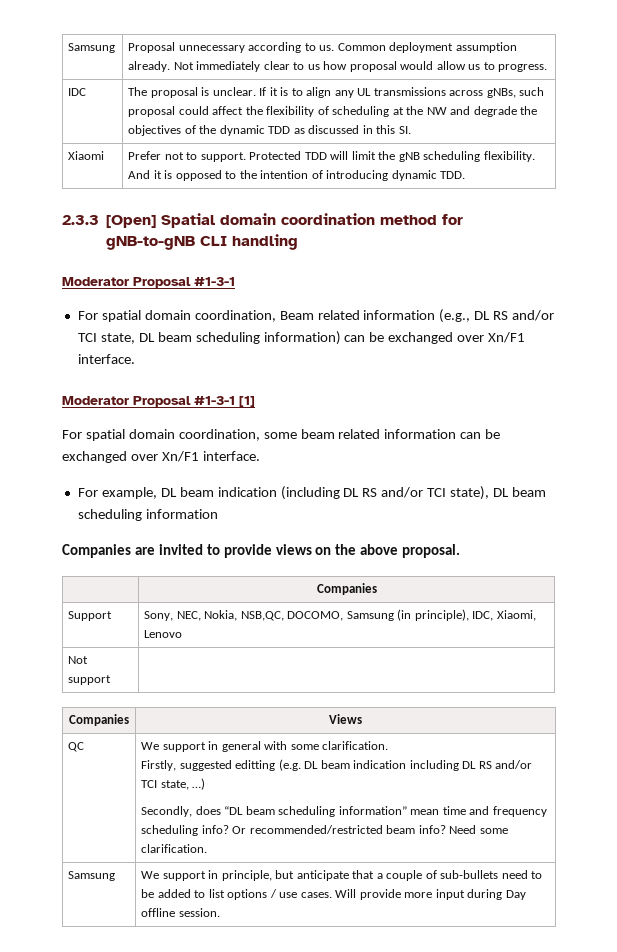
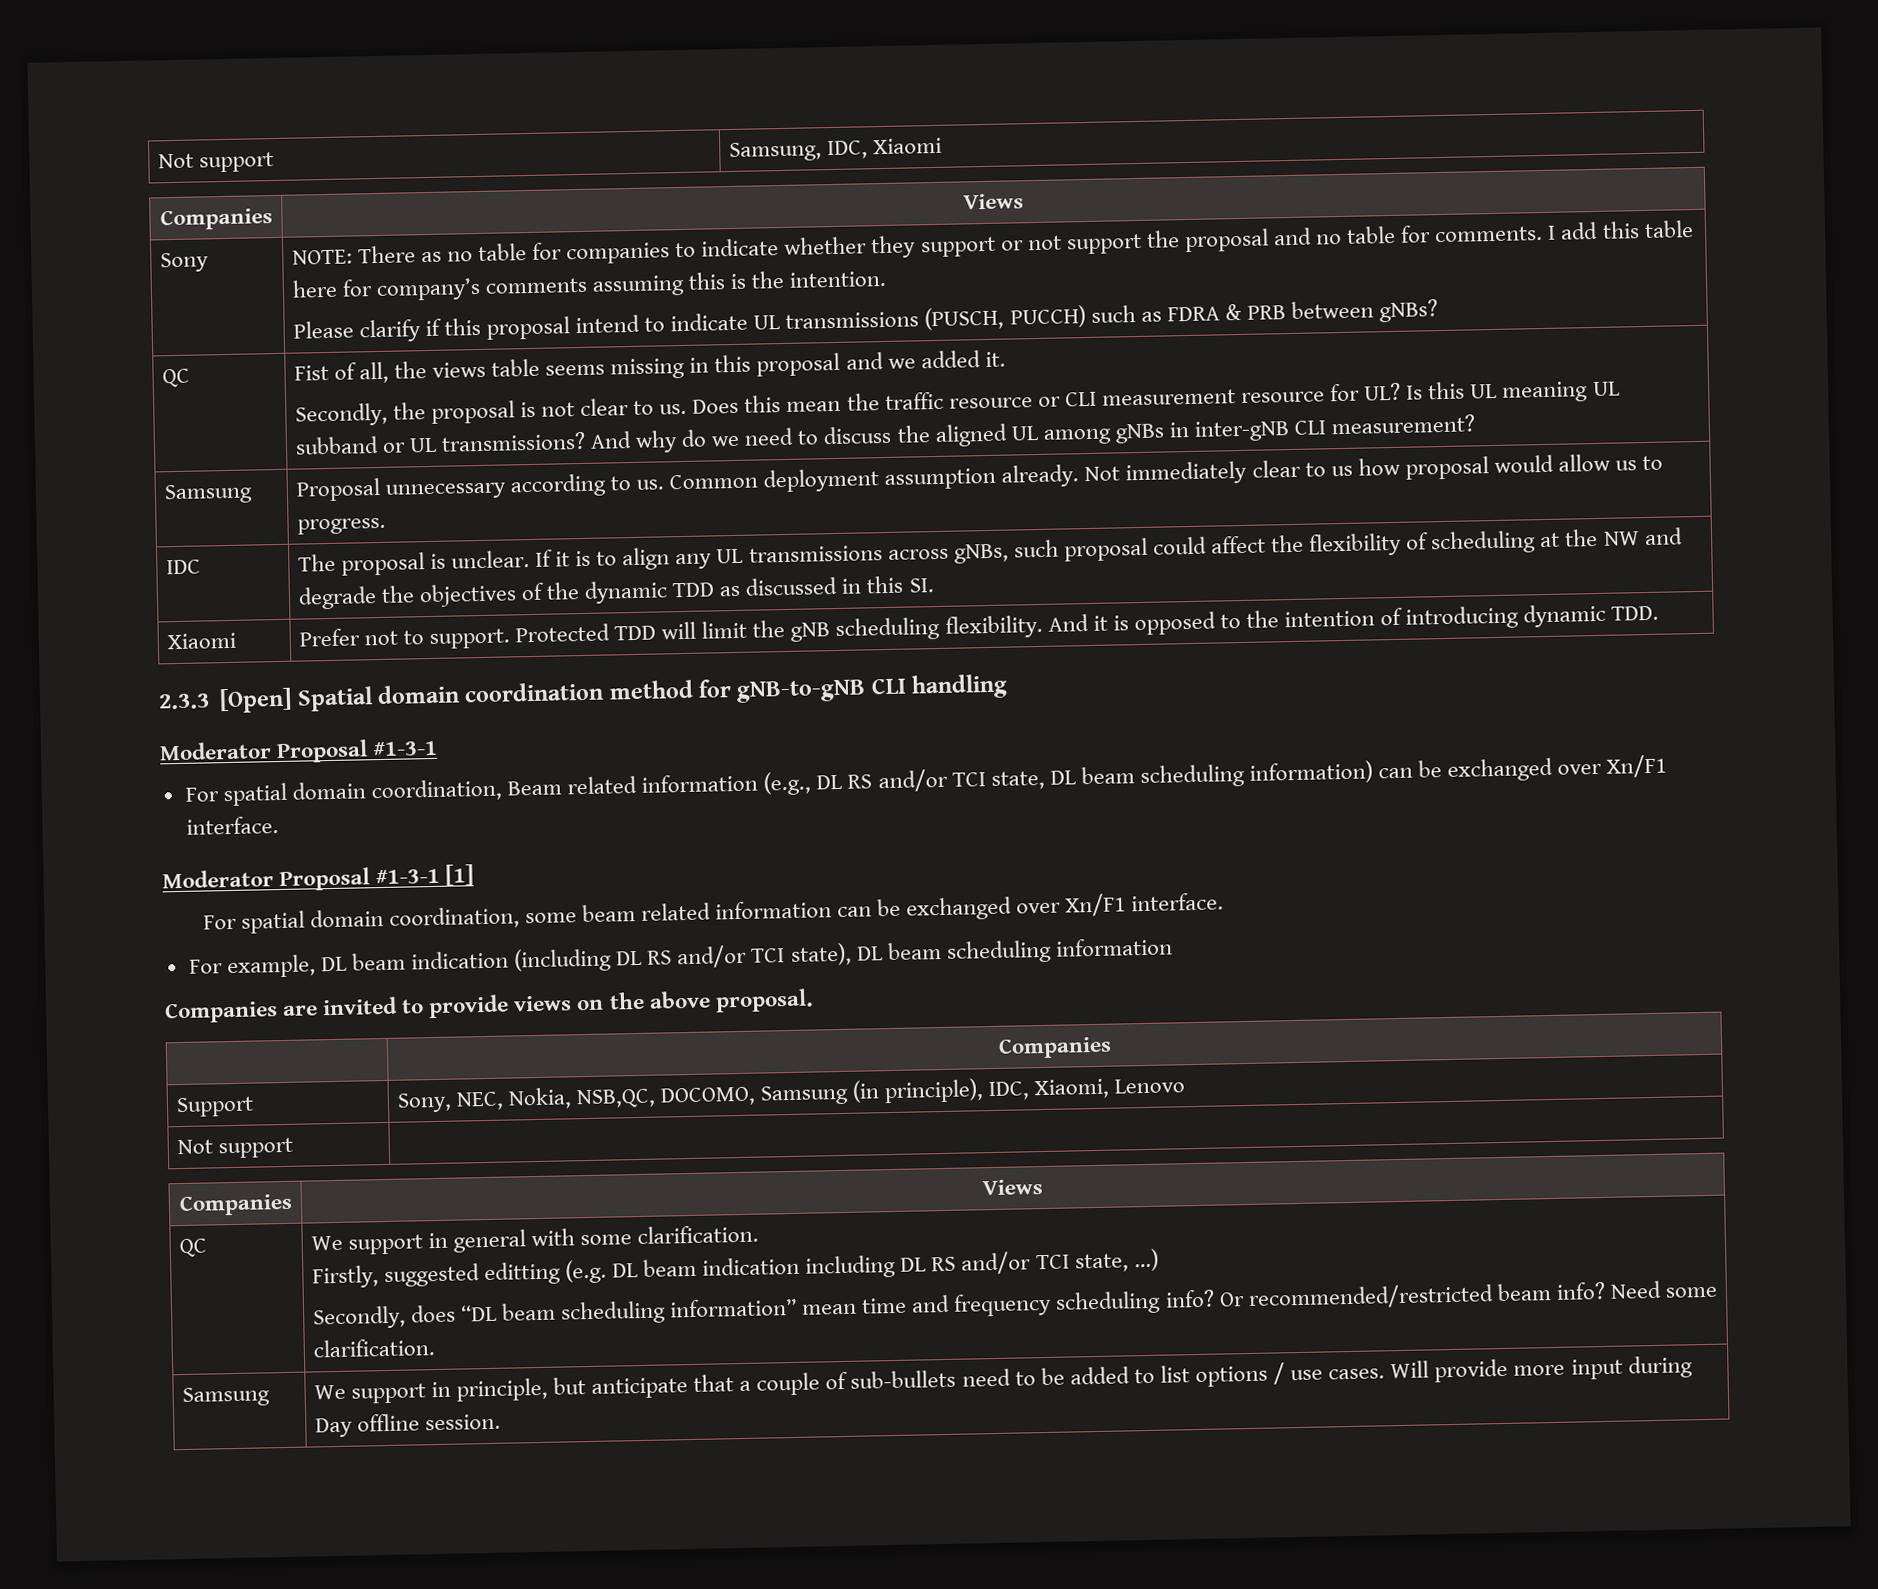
(68, 48) none -> [157,152,274,173] [728,137,942,163] [159,208,273,231] [963,193,1024,210] [159,252,209,273] [291,220,1694,265] [291,270,887,302] [292,299,1439,343] [161,368,190,388] [293,350,1006,384] [294,381,1620,427] [294,414,1476,455] Not support | Samsung, IDC, Xiaomi // Companies | Views // Sony | NOTE: There as no table for companies to indicate whether they support or not support the proposal and no table for comments. I add this table here for company’s comments assuming this is the intention. // Please clarify if this proposal intend to indicate UL transmissions (PUSCH, PUCCH) such as FDRA & PRB between gNBs? // QC | Fist of all, the views table seems missing in this proposal and we added it. // Secondly, the proposal is not clear to us. Does this mean the traffic resource or CLI measurement resource for UL? Is this UL meaning UL subband or UL transmissions? And why do we need to discuss the aligned UL among gNBs in inter-gNB CLI measurement? //

